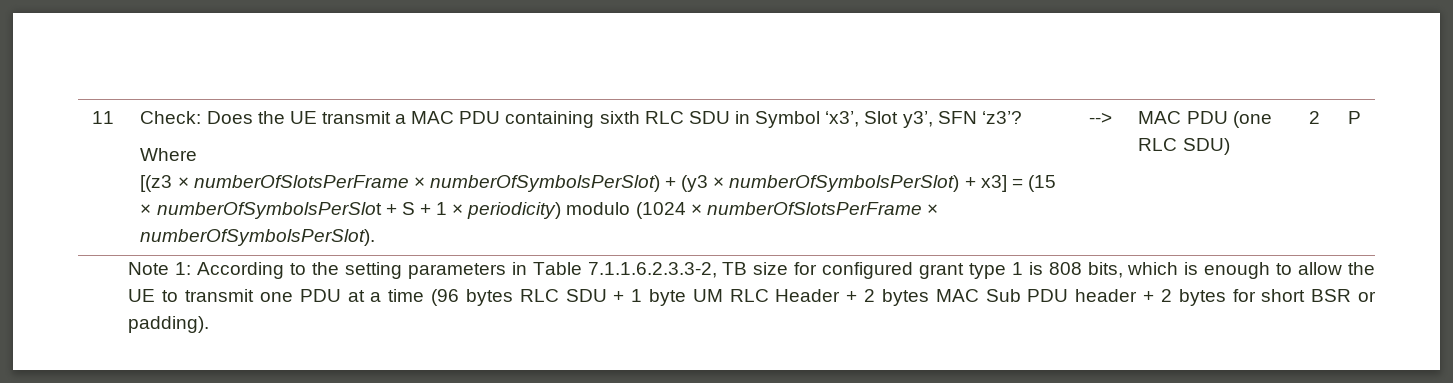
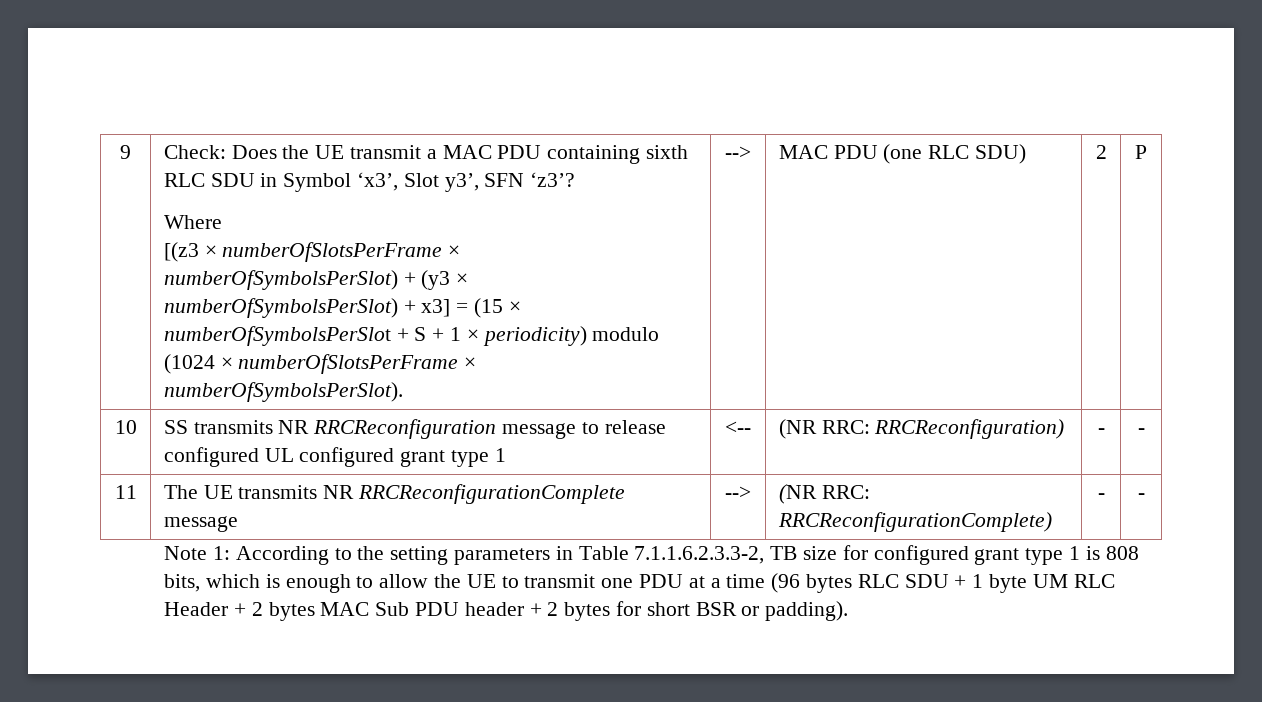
[92,111,114,124] 11 -> [120,145,131,159] 9
(1361, 117) none -> [114,420,137,434] [163,419,666,439] [163,447,506,467] [725,421,751,434] [778,419,1065,439] [1097,428,1105,434] [1137,428,1145,434] [114,485,137,499] [163,484,625,504] [163,516,238,532] [725,486,751,499] [778,484,870,504] [777,512,1052,532] [1097,493,1105,499] [1137,493,1145,499] // 10 | SS transmits NR RRCReconfiguration message to release configured UL configured grant type 1 | <-- | (NR RRC: RRCReconfiguration) | - | - // 11 | The UE transmits NR RRCReconfigurationComplete message | --> | (NR RRC: RRCReconfigurationComplete) | - | -

